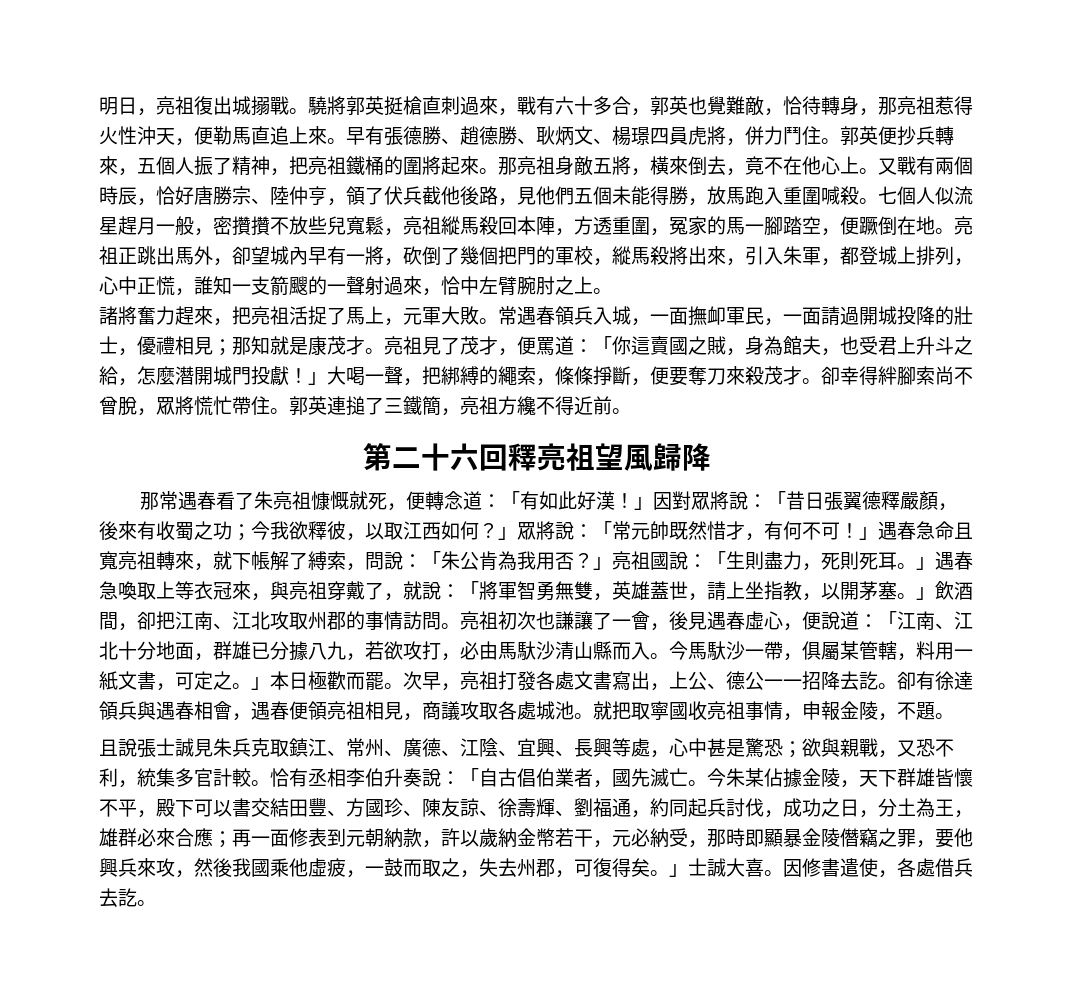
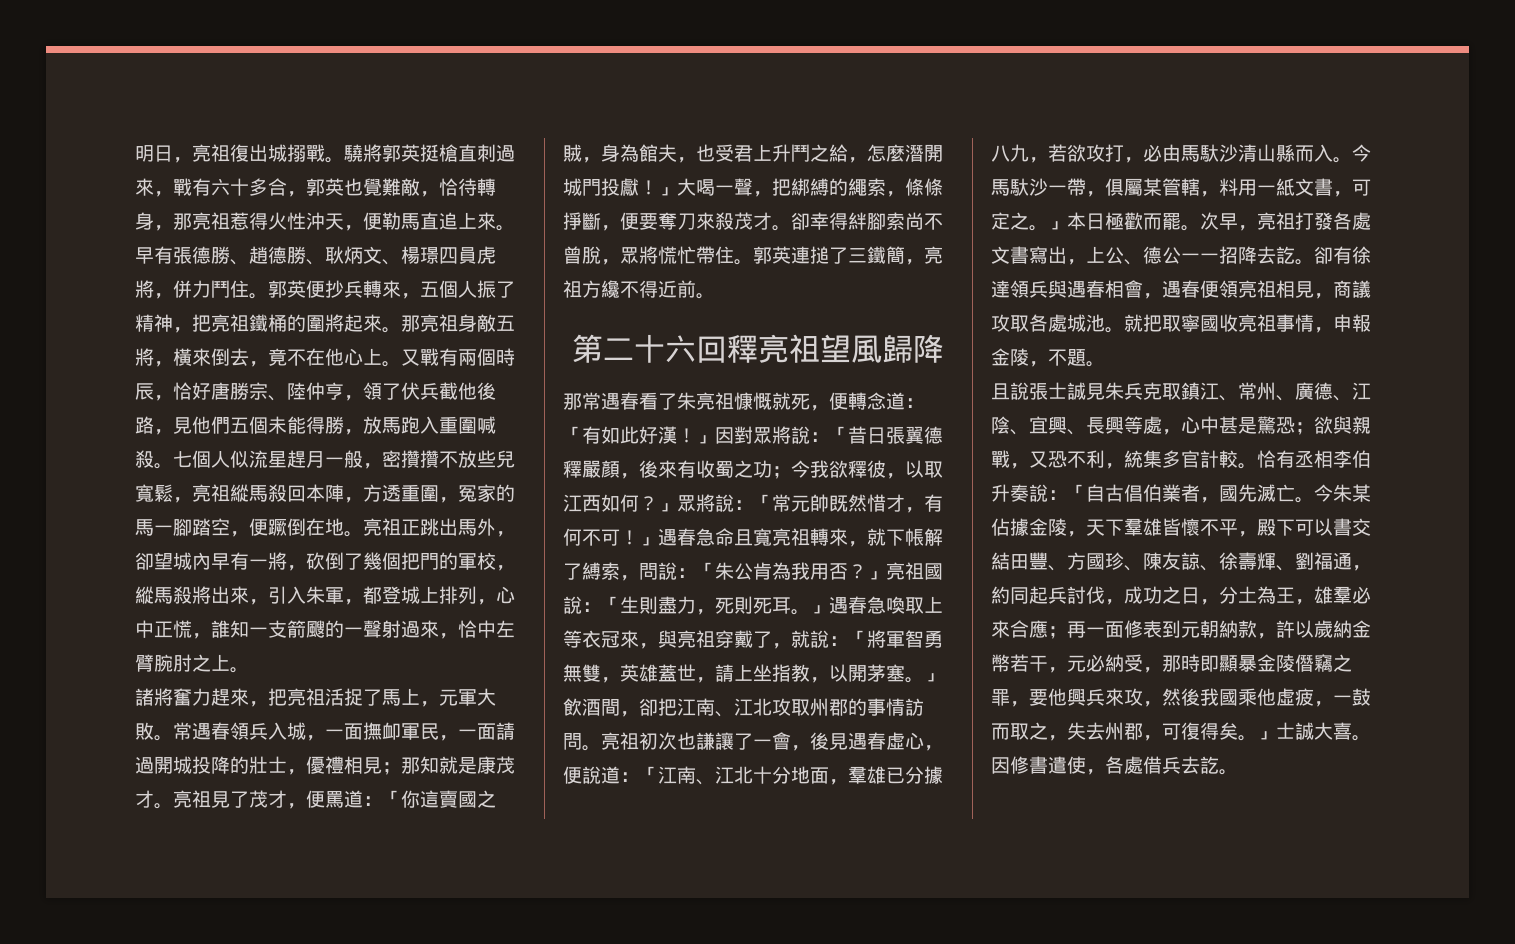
[935,337,954,355] 斗 -> [791,144,810,162] 鬥
[213,641,232,660] 群 -> [848,766,867,784] 羣
[897,768,916,787] 群 -> [1124,518,1143,536] 羣
[118,828,137,847] 群 -> [1333,586,1352,604] 羣

